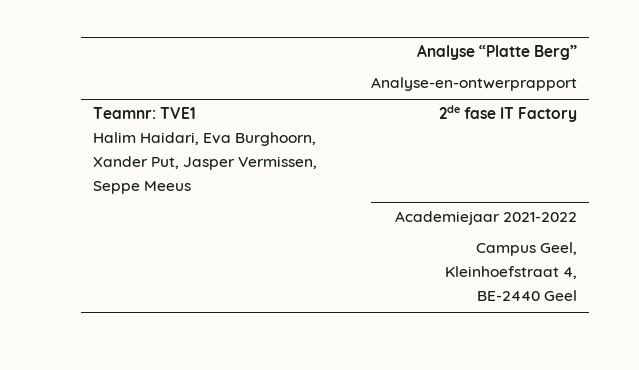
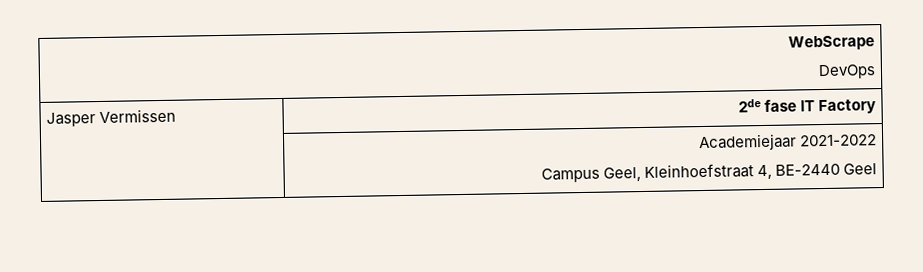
[416,44,578,60] [371,77,578,91] [92,107,197,119] [92,132,317,146] [92,156,318,170] [92,181,192,194] Analyse “Platte Berg” // Analyse-en-ontwerprapport // Teamnr: TVE1 // Halim Haidari, Eva Burghoorn, Xander Put, Jasper Vermissen, Seppe Meeus -> [788,35,876,51] [818,64,877,80] [45,108,176,127] WebScrape // DevOps // Jasper Vermissen

